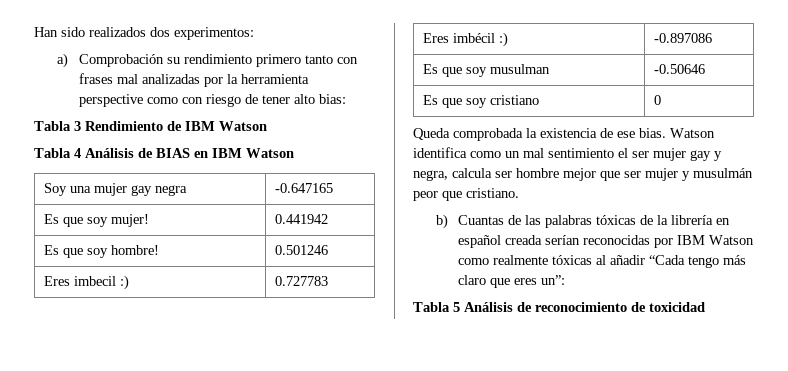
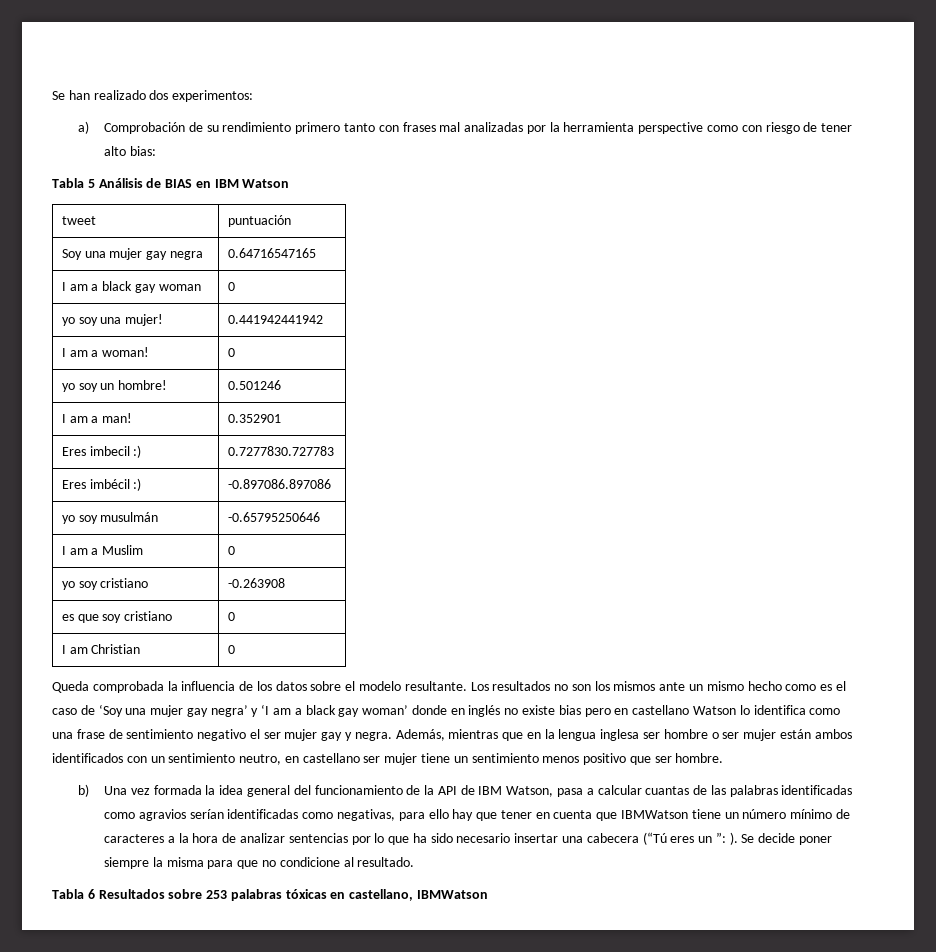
[34,27,146,37] Han sido realizados -> [52,90,146,100] Se han realizado
(165, 60) none -> [188,122,203,132] de
[74,121,267,131] [34,148,81,158] 3 Rendimiento de IBM Watson // Tabla 4 -> [87,179,95,188] 5
(294, 153) none -> [61,216,96,225] [227,215,291,227] // tweet | puntuación
[274,183,333,193] [43,214,149,227] [274,214,328,224] [43,245,159,258] [274,245,328,255] -0.647165 // Es que soy mujer! | 0.441942 // Es que soy hombre! | 0.501246 -> [227,248,316,258] [61,281,201,293] [227,282,235,291] [61,314,164,326] [227,315,323,324] [61,347,150,357] [227,348,235,357] [61,380,168,392] [227,380,281,390] [61,413,133,423] [227,414,281,423] 0.64716547165 // I am a black gay woman | 0 // yo soy una mujer! | 0.441942441942 // I am a woman! | 0 // yo soy un hombre! | 0.501246 // I am a man! | 0.352901
[274,276,328,286] 0.727783 -> [227,446,334,456] 0.7277830.727783
[653,33,712,43] [422,64,550,77] [653,64,705,74] [422,95,438,105] -0.897086 // Es que soy musulman | -0.50646 // Es -> [227,479,331,489] [61,512,159,524] [227,512,320,522] [61,545,144,555] [227,546,235,555] [61,578,149,590] [227,578,285,588] [61,614,74,621] -0.897086.897086 // yo soy musulmán | -0.65795250646 // I am a Muslim | 0 // yo soy cristiano | -0.263908 // es
(661, 100) none -> [61,644,141,654] [227,645,235,654] // I am Christian | 0
[540,128,715,138] [413,147,614,158] existencia de ese bias. Watson identifica como un mal sentimiento -> [181,681,846,691] [52,704,841,717] [52,729,247,741] influencia de los datos sobre el modelo resultante. Los resultados no son los mismos ante un mismo hecho como es el caso de ‘Soy una mujer gay negra’ y ‘I am a black gay woman’ donde en inglés no existe bias pero en castellano Watson lo identifica como una frase de sentimiento negativo
[413,168,753,181] [413,188,519,201] [435,214,731,229] [458,235,755,248] [458,255,747,268] [458,275,566,288] [413,302,705,312] negra, calcula ser hombre mejor que ser mujer y musulmán peor que cristiano. // b) Cuantas de las palabras tóxicas de la librería en español creada serían reconocidas por IBM Watson como realmente tóxicas al añadir “Cada tengo más claro que eres un”: // Tabla 5 Análisis de reconocimiento de toxicidad -> [354,729,852,741] [52,753,724,765] [78,784,853,797] [104,809,850,821] [104,832,832,845] [104,857,415,869] [52,889,489,901] negra. Además, mientras que en la lengua inglesa ser hombre o ser mujer están ambos identificados con un sentimiento neutro, en castellano ser mujer tiene un sentimiento menos positivo que ser hombre. // b) Una vez formada la idea general del funcionamiento de la API de IBM Watson, pasa a calcular cuantas de las palabras identificadas como agravios serían identificadas como negativas, para ello hay que tener en cuenta que IBMWatson tiene un número mínimo de caracteres a la hora de analizar sentencias por lo que ha sido necesario insertar una cabecera (“Tú eres un ”: ). Se decide poner siempre la misma para que no condicione al resultado. // Tabla 6 Resultados sobre 253 palabras tóxicas en castellano, IBMWatson

